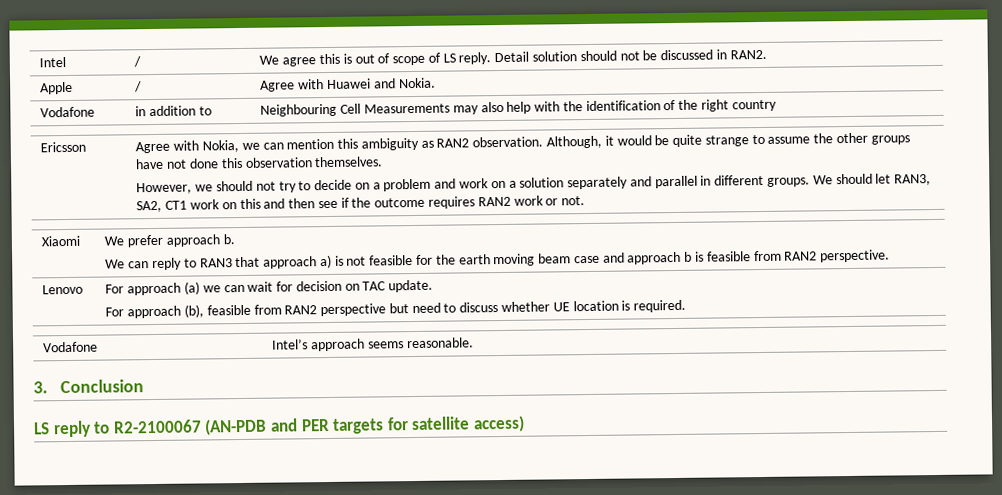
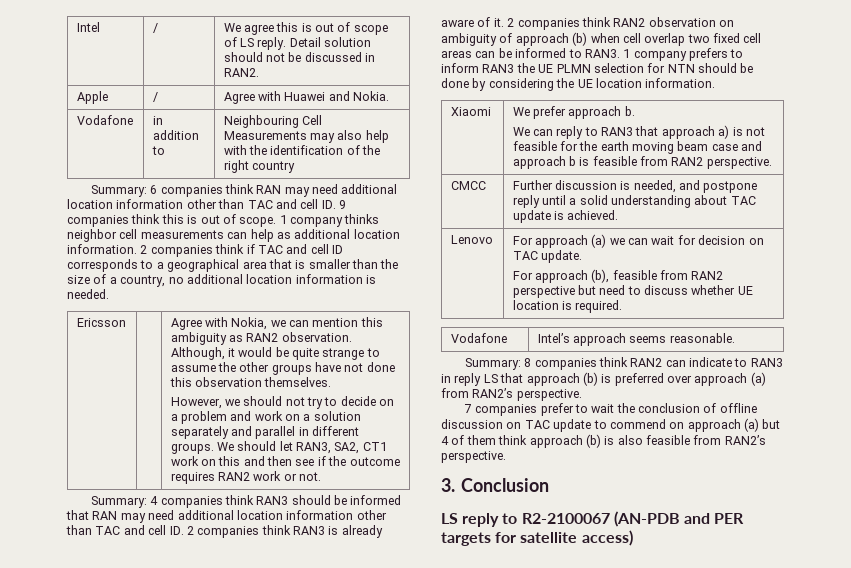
(777, 105) none -> [90,184,398,197] [67,199,346,209] [67,214,380,227] [67,229,400,242] [67,244,343,257] [67,259,399,272] [67,274,376,287] [67,289,109,299] // Summary: 6 companies think RAN may need additional location information other than TAC and cell ID. 9 companies think this is out of scope. 1 company thinks neighbor cell measurements can help as additional location information. 2 companies think if TAC and cell ID corresponds to a geographical area that is smaller than the size of a country, no additional location information is needed.
(586, 201) none -> [90,495,402,508] [66,510,387,523] [66,525,383,538] [441,17,734,30] [441,32,762,46] [441,48,744,61] [441,63,754,73] [441,78,716,91] // Summary: 4 companies think RAN3 should be informed that RAN may need additional location information other than TAC and cell ID. 2 companies think RAN3 is already aware of it. 2 companies think RAN2 observation on ambiguity of approach (b) when cell overlap two fixed cell areas can be informed to RAN3. 1 company prefers to inform RAN3 the UE PLMN selection for NTN should be done by considering the UE location information.
(891, 256) none -> [450,181,486,190] [512,180,758,193] [512,195,756,208] [512,210,619,223] // CMCC | Further discussion is needed, and postpone reply until a solid understanding about TAC update is achieved.
(474, 343) none -> [464,357,783,370] [441,372,766,386] [441,388,582,401] [463,403,757,416] [441,418,781,432] [441,434,766,448] [441,451,506,463] // Summary: 8 companies think RAN2 can indicate to RAN3 in reply LS that approach (b) is preferred over approach (a) from RAN2’s perspective. // 7 companies prefer to wait the conclusion of offline discussion on TAC update to commend on approach (a) but 4 of them think approach (b) is also feasible from RAN2’s perspective.

